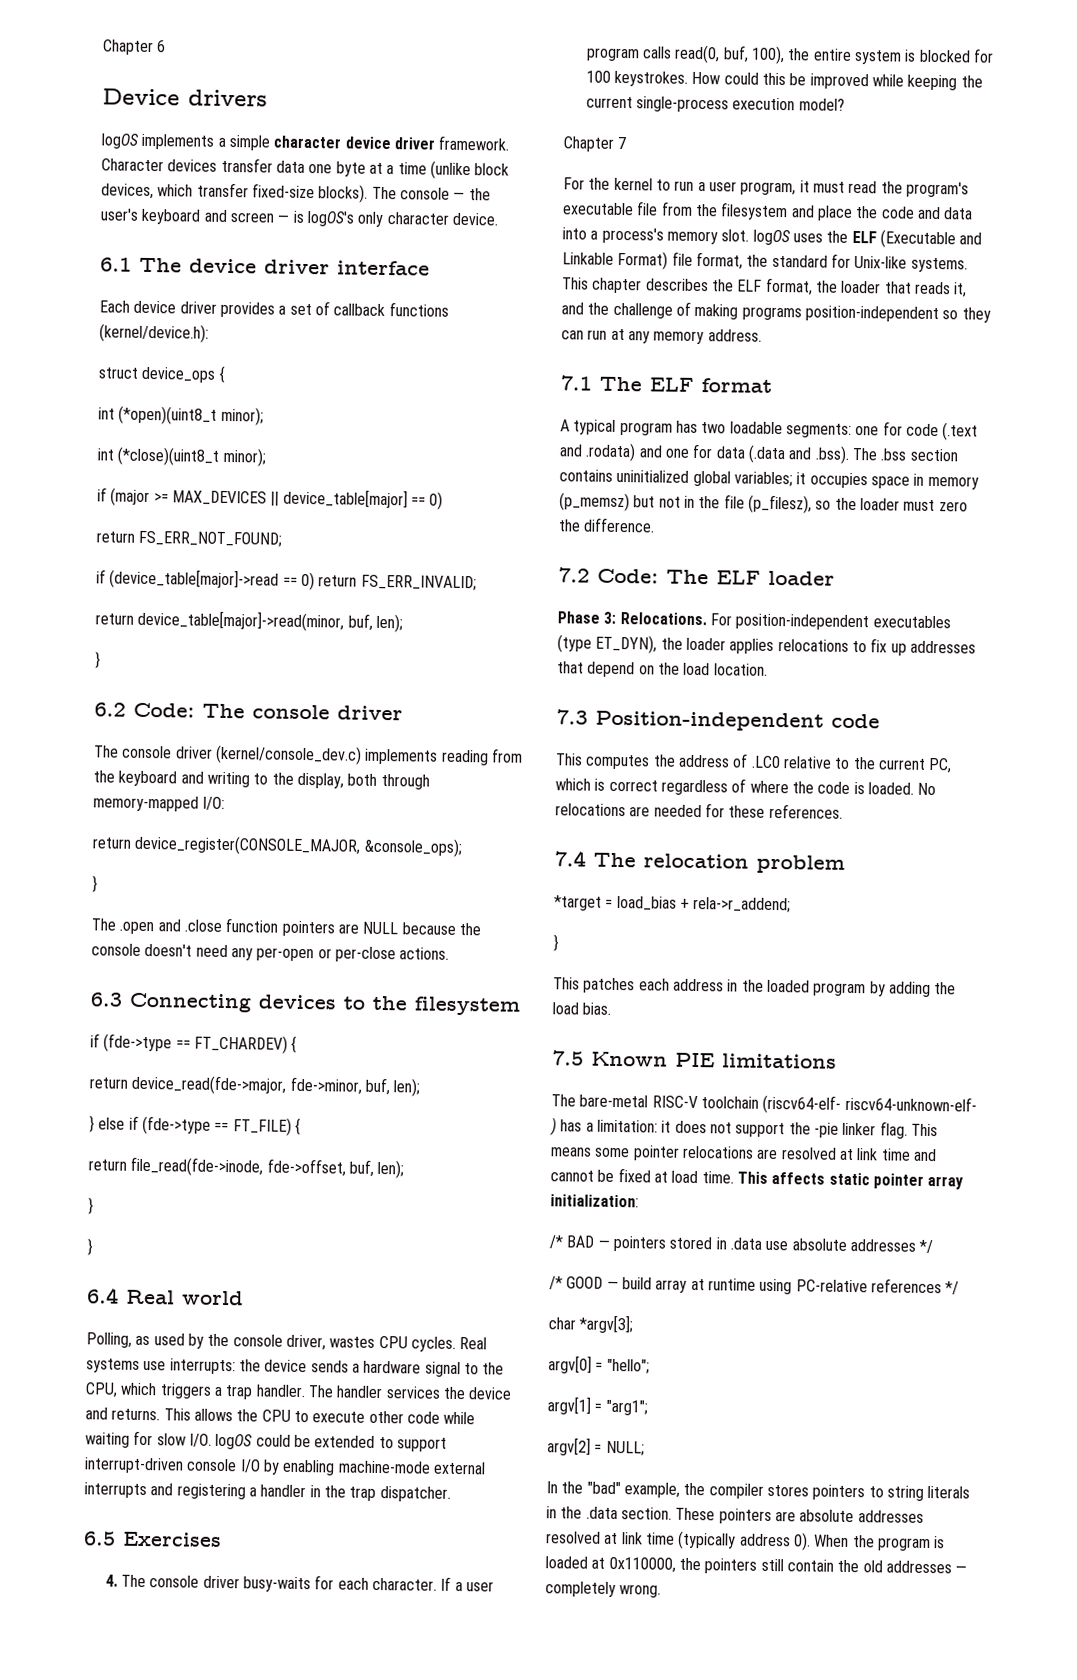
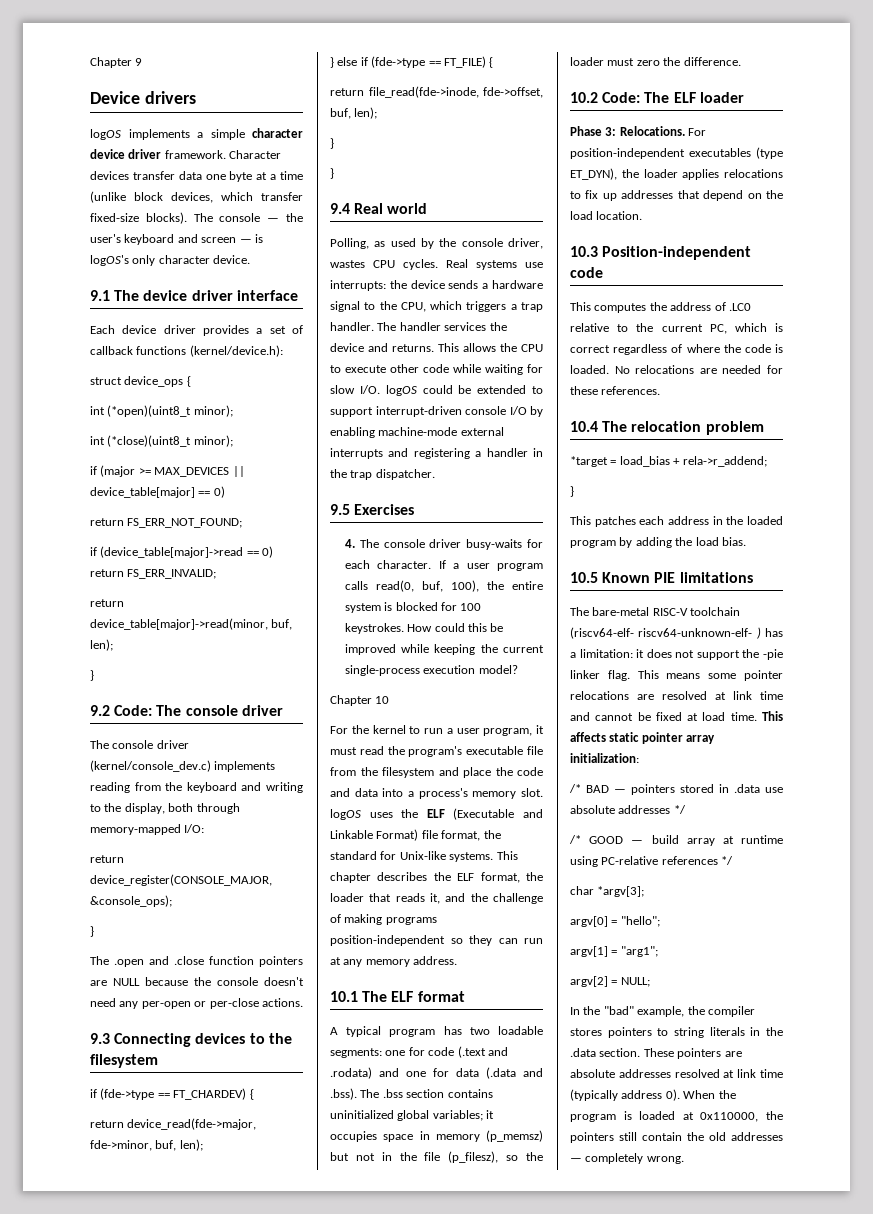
[102,39,167,56] Chapter 6 -> [90,57,143,68] Chapter 9
[100,257,132,272] 6.1 -> [90,290,110,301] 9.1
[94,702,126,717] 6.2 -> [90,705,110,716] 9.2
[90,992,123,1007] 6.3 -> [90,1033,110,1044] 9.3
[87,1287,119,1304] 6.4 -> [330,203,350,214] 9.4
[83,1531,116,1546] 6.5 -> [330,504,350,515] 9.5
[617,136,627,150] 7 -> [375,696,390,704] 10
[560,375,592,391] 7.1 -> [330,991,358,1002] 10.1
[558,567,590,583] 7.2 -> [570,92,598,103] 10.2
[556,709,588,725] 7.3 -> [570,246,598,257] 10.3
[554,850,586,867] 7.4 -> [570,421,598,432] 10.4
[552,1050,584,1066] 7.5 -> [570,572,598,583] 10.5

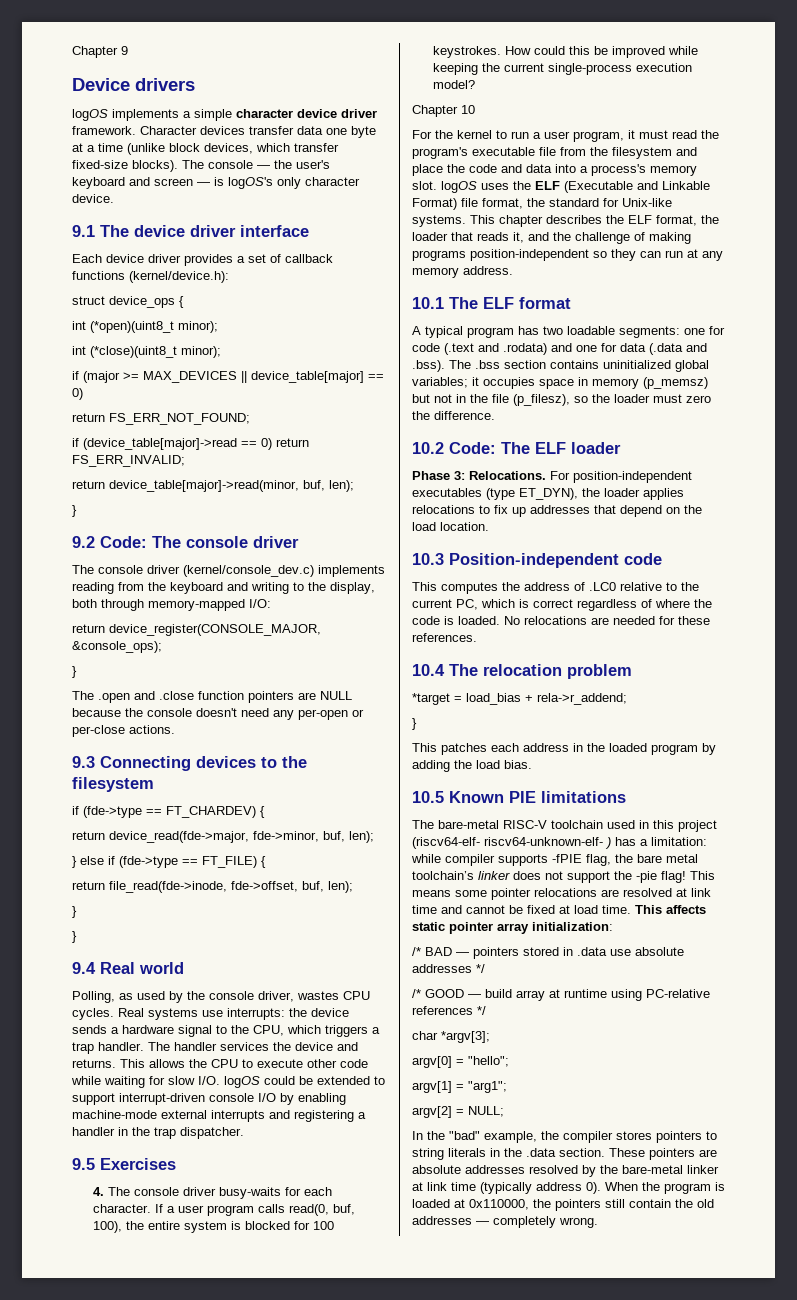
(741, 611) none -> [607,820,717,832] used in this project
[636,649,645,658] it -> [411,854,698,866] [412,871,510,880] while compiler supports -fPIE flag, the bare metal toolchain’s linker
[570,670,630,681] linker flag. -> [661,871,686,883] flag!
(720, 1073) none -> [582,1165,719,1177] by the bare-metal linker

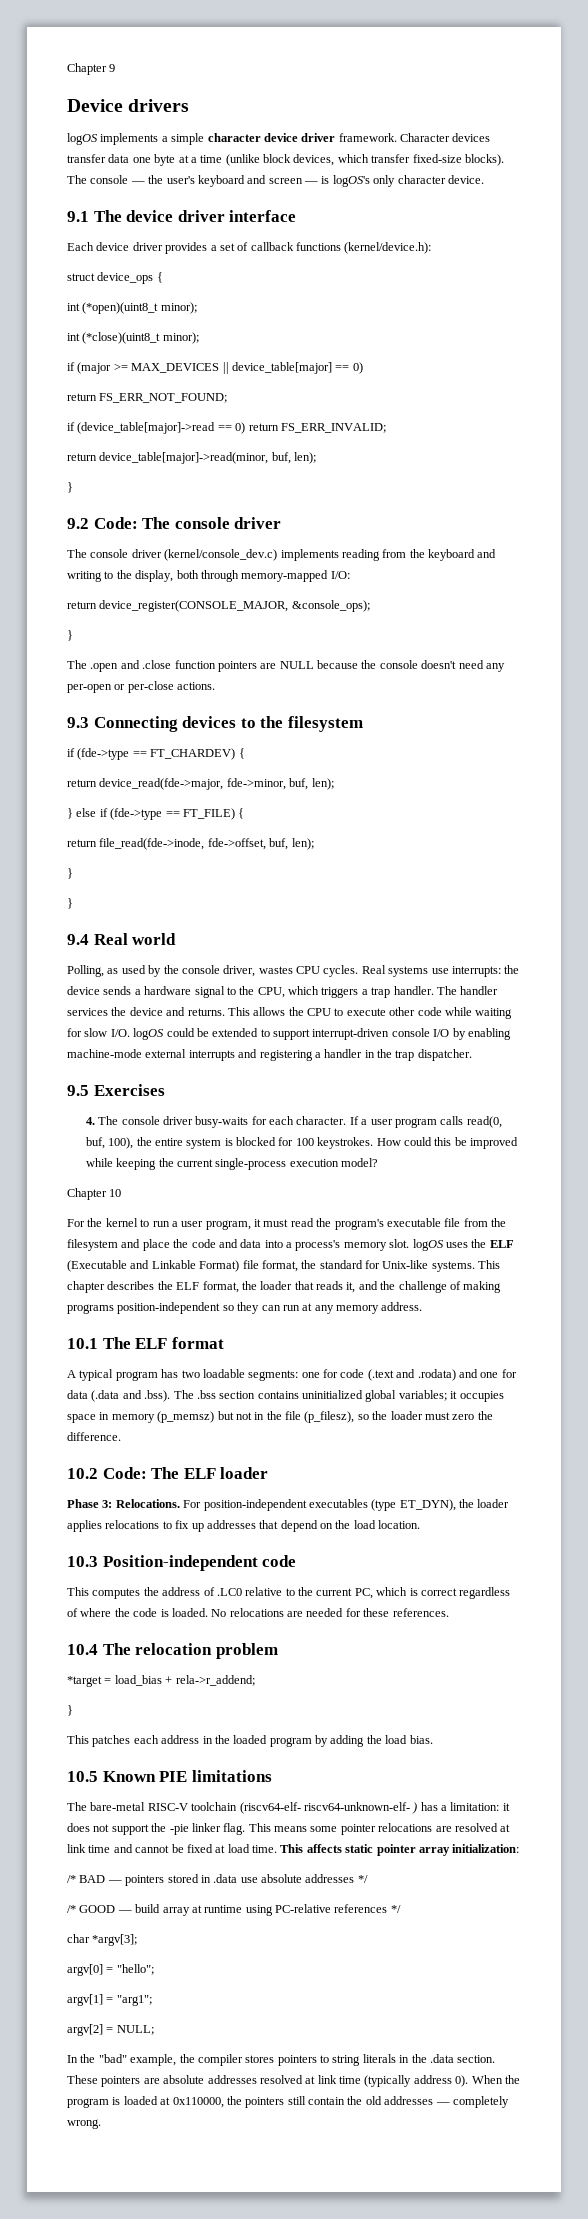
[607,820,717,832] used in this project -> (238, 1806) none
[411,854,698,866] [412,871,510,880] while compiler supports -fPIE flag, the bare metal toolchain’s linker -> [502,1803,510,1811] it
[661,871,686,883] flag! -> [191,1823,246,1835] linker flag.
[582,1165,719,1177] by the bare-metal linker -> (303, 2079) none

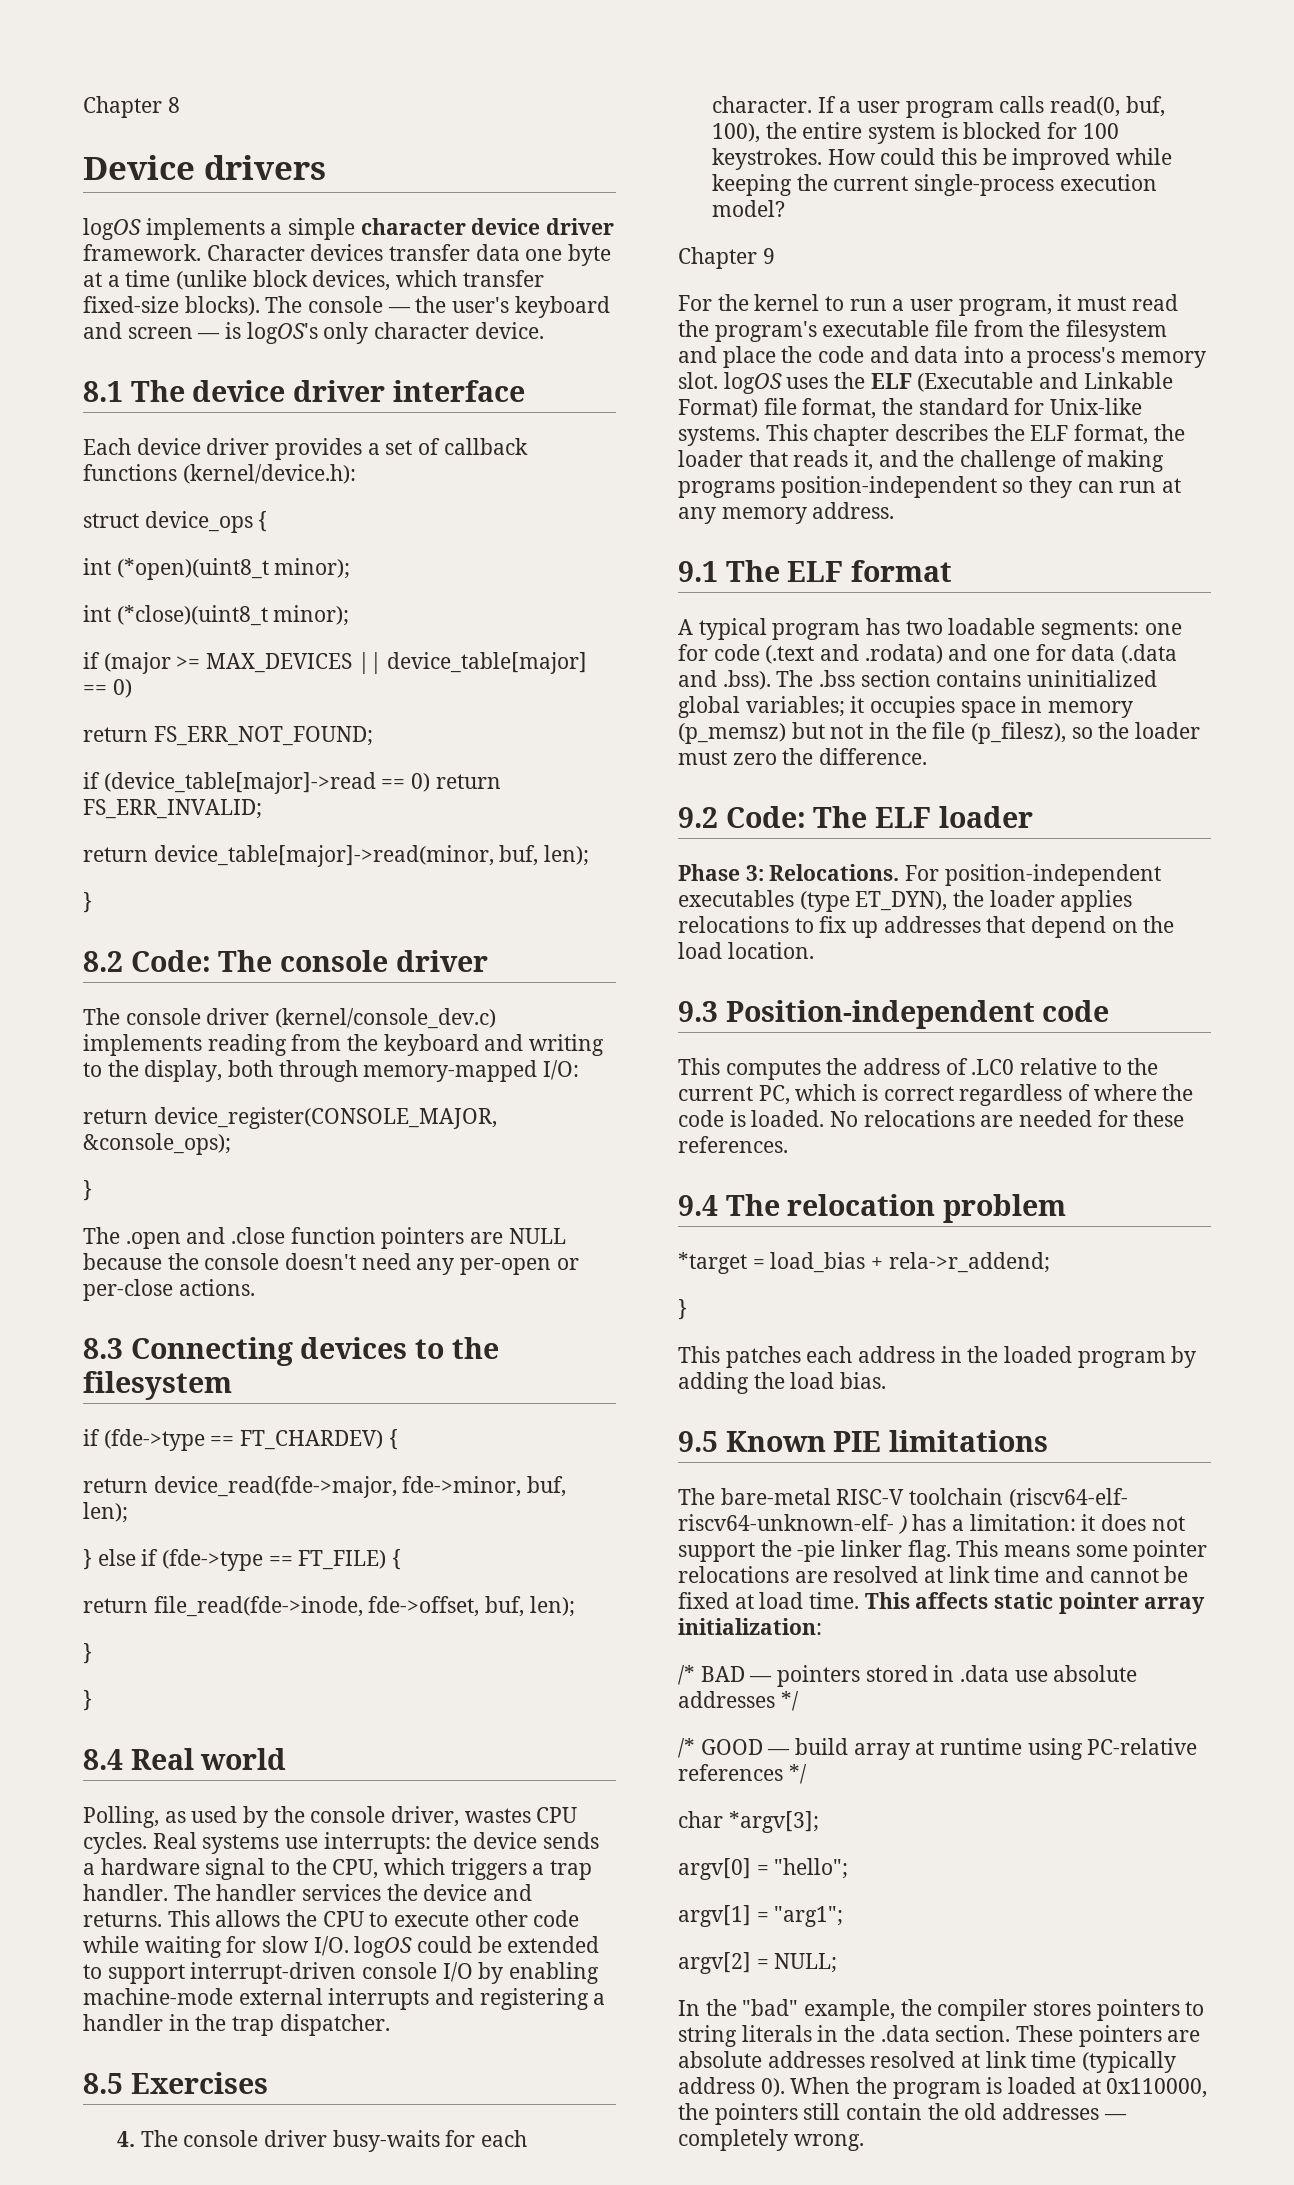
[67,63,116,75] Chapter 9 -> [83,96,180,118] Chapter 8
[67,211,89,222] 9.1 -> [83,381,123,402] 8.1
[67,518,89,529] 9.2 -> [83,951,123,972] 8.2
[67,717,89,728] 9.3 -> [83,1338,123,1359] 8.3
[67,934,89,945] 9.4 -> [83,1749,123,1770] 8.4
[67,1085,89,1096] 9.5 -> [83,2073,123,2094] 8.5
[109,1189,122,1197] 10 -> [762,248,775,264] 9
[67,1338,98,1349] 10.1 -> [678,561,718,582] 9.1
[67,1468,98,1479] 10.2 -> [678,807,718,828] 9.2
[67,1556,98,1567] 10.3 -> [678,1001,718,1022] 9.3
[67,1644,98,1655] 10.4 -> [678,1195,718,1216] 9.4
[67,1771,98,1782] 10.5 -> [678,1431,718,1452] 9.5

